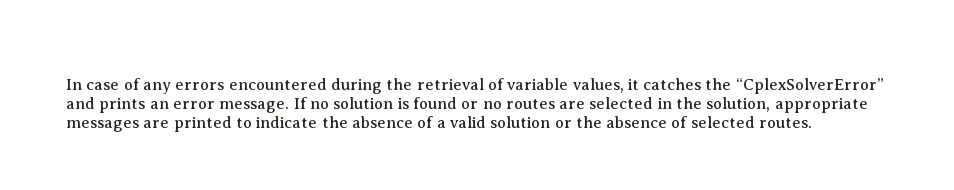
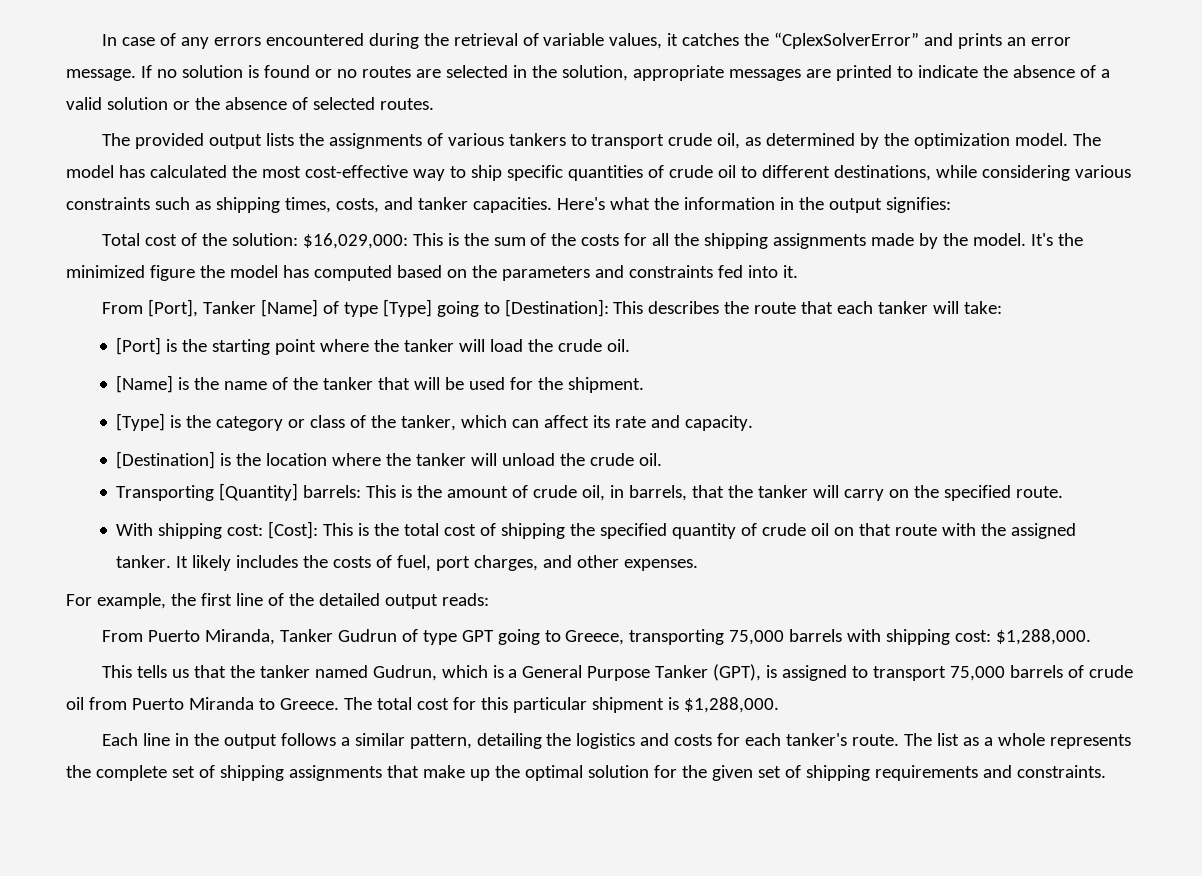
(813, 123) none -> [101,133,1102,149] [66,165,1131,181] [66,197,951,213] [101,233,1084,249] [66,265,798,281] [101,299,1003,317] [116,337,631,355] [116,375,645,393] [116,413,754,431] [116,451,663,469] [116,483,1064,501] [116,521,1077,539] [116,555,699,571] [66,593,489,609] [101,629,1092,645] [101,664,1134,681] [66,697,779,713] [101,733,1132,749] [66,765,1106,781] // The provided output lists the assignments of various tankers to transport crude oil, as determined by the optimization model. The model has calculated the most cost-effective way to ship specific quantities of crude oil to different destinations, while considering various constraints such as shipping times, costs, and tanker capacities. Here's what the information in the output signifies: // Total cost of the solution: $16,029,000: This is the sum of the costs for all the shipping assignments made by the model. It's the minimized figure the model has computed based on the parameters and constraints fed into it. // From [Port], Tanker [Name] of type [Type] going to [Destination]: This describes the route that each tanker will take: // [Port] is the starting point where the tanker will load the crude oil. // [Name] is the name of the tanker that will be used for the shipment. // [Type] is the category or class of the tanker, which can affect its rate and capacity. // [Destination] is the location where the tanker will unload the crude oil. // Transporting [Quantity] barrels: This is the amount of crude oil, in barrels, that the tanker will carry on the specified route. // With shipping cost: [Cost]: This is the total cost of shipping the specified quantity of crude oil on that route with the assigned tanker. It likely includes the costs of fuel, port charges, and other expenses. // For example, the first line of the detailed output reads: // From Puerto Miranda, Tanker Gudrun of type GPT going to Greece, transporting 75,000 barrels with shipping cost: $1,288,000. // This tells us that the tanker named Gudrun, which is a General Purpose Tanker (GPT), is assigned to transport 75,000 barrels of crude oil from Puerto Miranda to Greece. The total cost for this particular shipment is $1,288,000. // Each line in the output follows a similar pattern, detailing the logistics and costs for each tanker's route. The list as a whole represents the complete set of shipping assignments that make up the optimal solution for the given set of shipping requirements and constraints.

